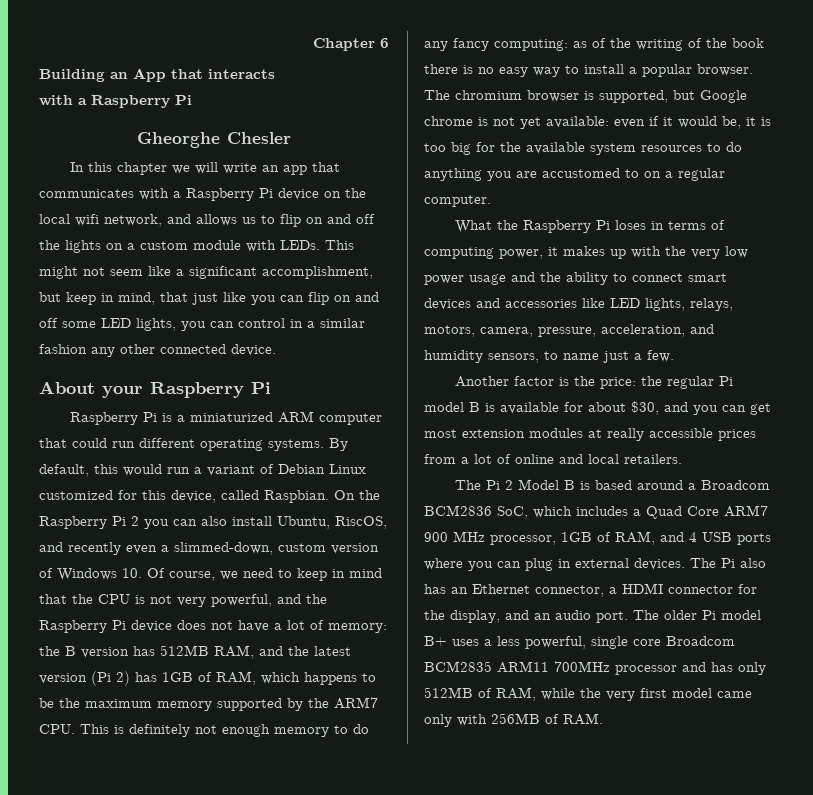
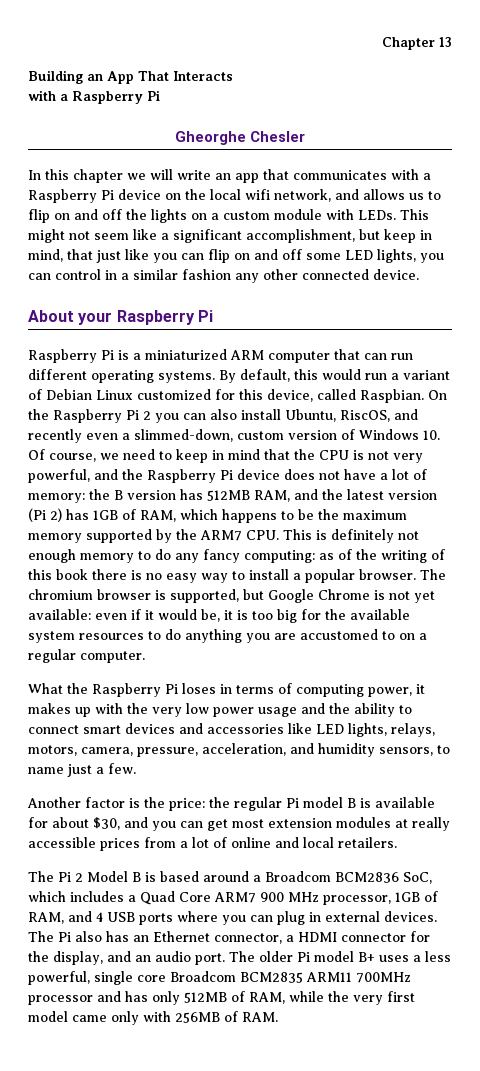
[380,38,389,48] 6 -> [439,37,452,47] 13
[171,69,275,79] that interacts -> [138,71,233,81] That Interacts
[72,438,107,448] could -> [364,353,387,360] can
[706,38,727,48] the -> [28,569,52,580] this
[424,116,473,126] chrome -> [318,589,370,600] Chrome

